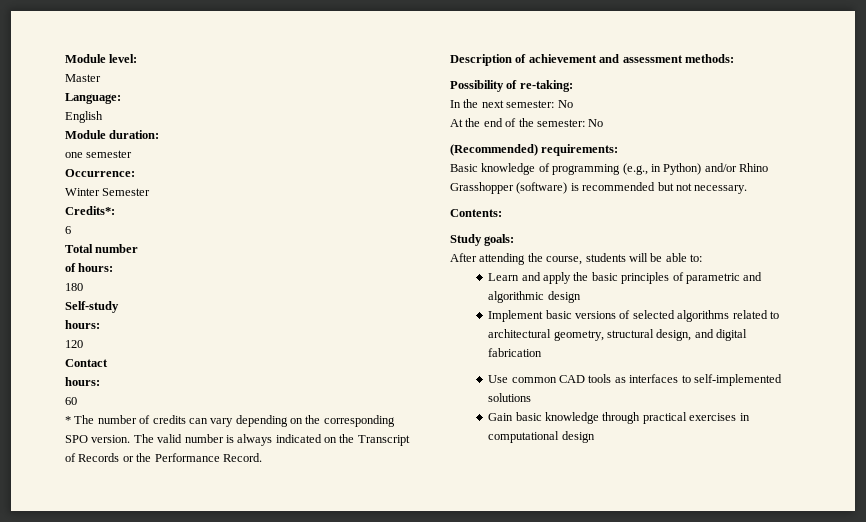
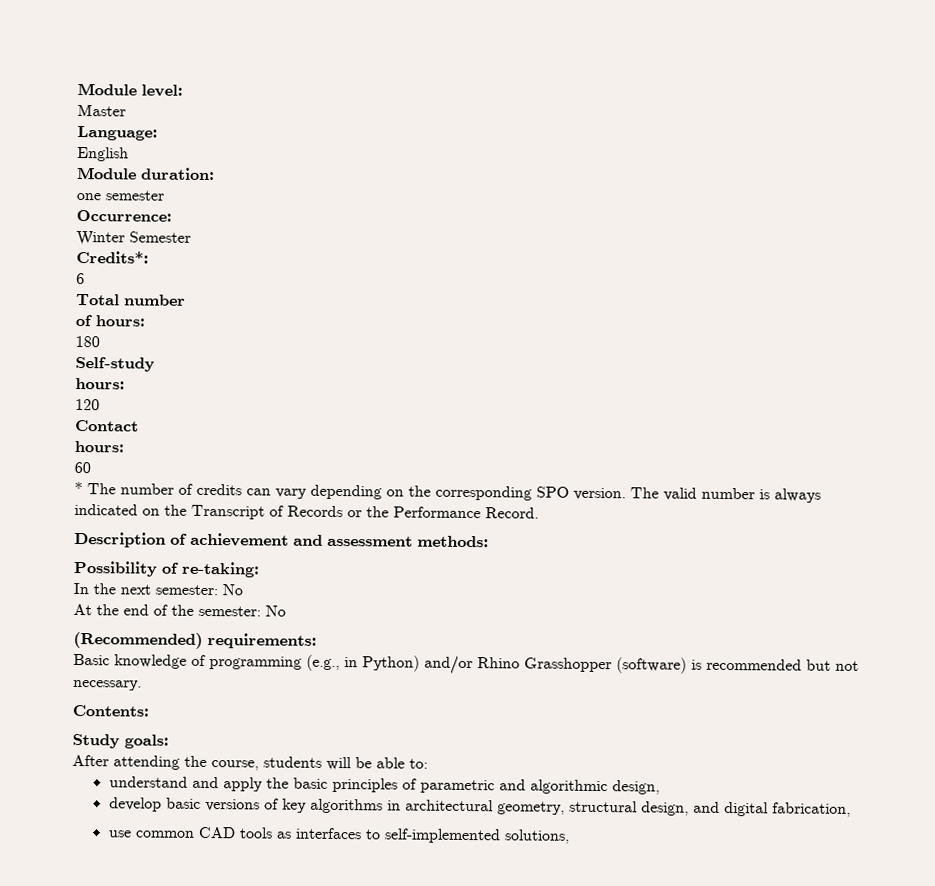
[488,273,520,281] Learn -> [108,776,188,788] understand
[547,291,581,303] [488,310,544,322] design // Implement -> [611,780,660,795] [108,797,162,812] design, // develop
[632,310,779,322] selected algorithms related to -> [281,798,401,814] key algorithms in
[488,348,543,357] [488,375,509,383] fabrication // Use -> [771,802,851,817] [107,830,132,838] fabrication, // use
[488,393,532,402] [488,412,750,424] [488,431,595,443] solutions // Gain basic knowledge through practical exercises in computational design -> [503,829,570,844] solutions,

